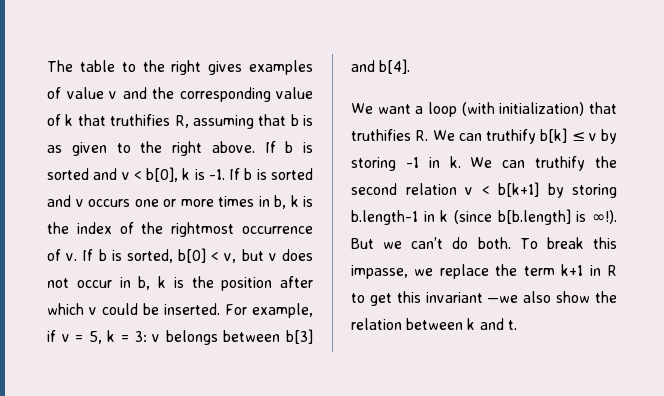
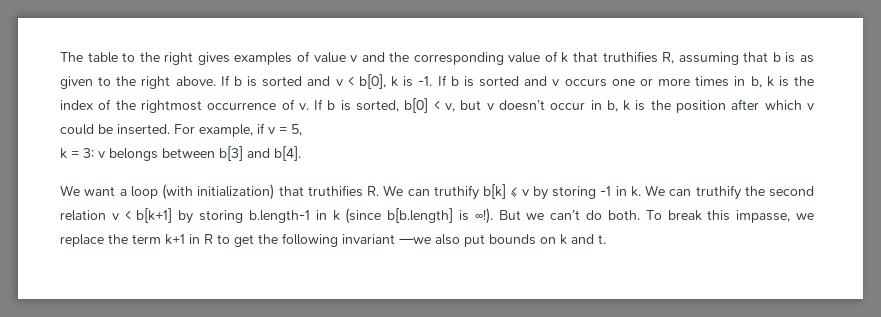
[282,249,313,261] [47,278,69,288] does not -> [498,100,545,111] doesn’t
(102, 337) none -> (302, 130) //
[396,291,421,303] this -> [258,233,338,247] the following
[556,291,617,303] [351,318,464,330] show the relation between -> [464,234,556,247] put bounds on

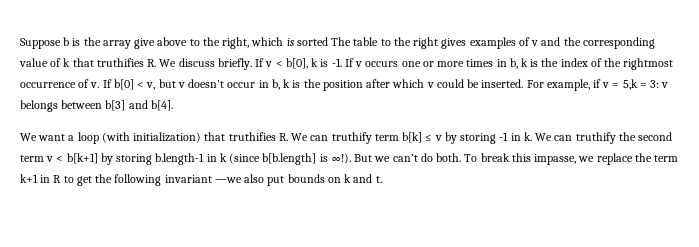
(60, 57) none -> [20,37,328,49] Suppose b is the array give above to the right, which is sorted
[313,52,346,63] value -> (530, 41) none
[662,52,815,65] [60,75,331,89] R, assuming that b is as given to the right above. If b is sorted and -> [147,58,265,70] R. We discuss briefly. If
[450,76,548,87] b is sorted and -> (354, 62) none
[327,100,400,112] b is sorted, -> (112, 83) none
[291,124,302,136] [60,148,67,159] 5, // k -> [622,79,638,90] 5,k
(479, 192) none -> [374,134,399,141] term
[60,210,106,221] relation -> [20,155,44,162] term

